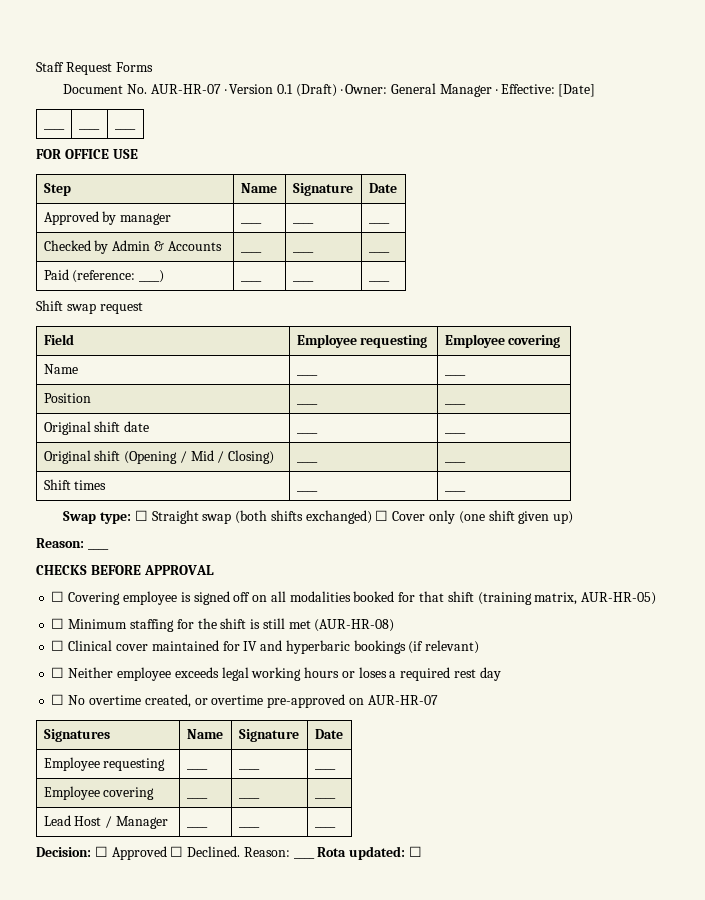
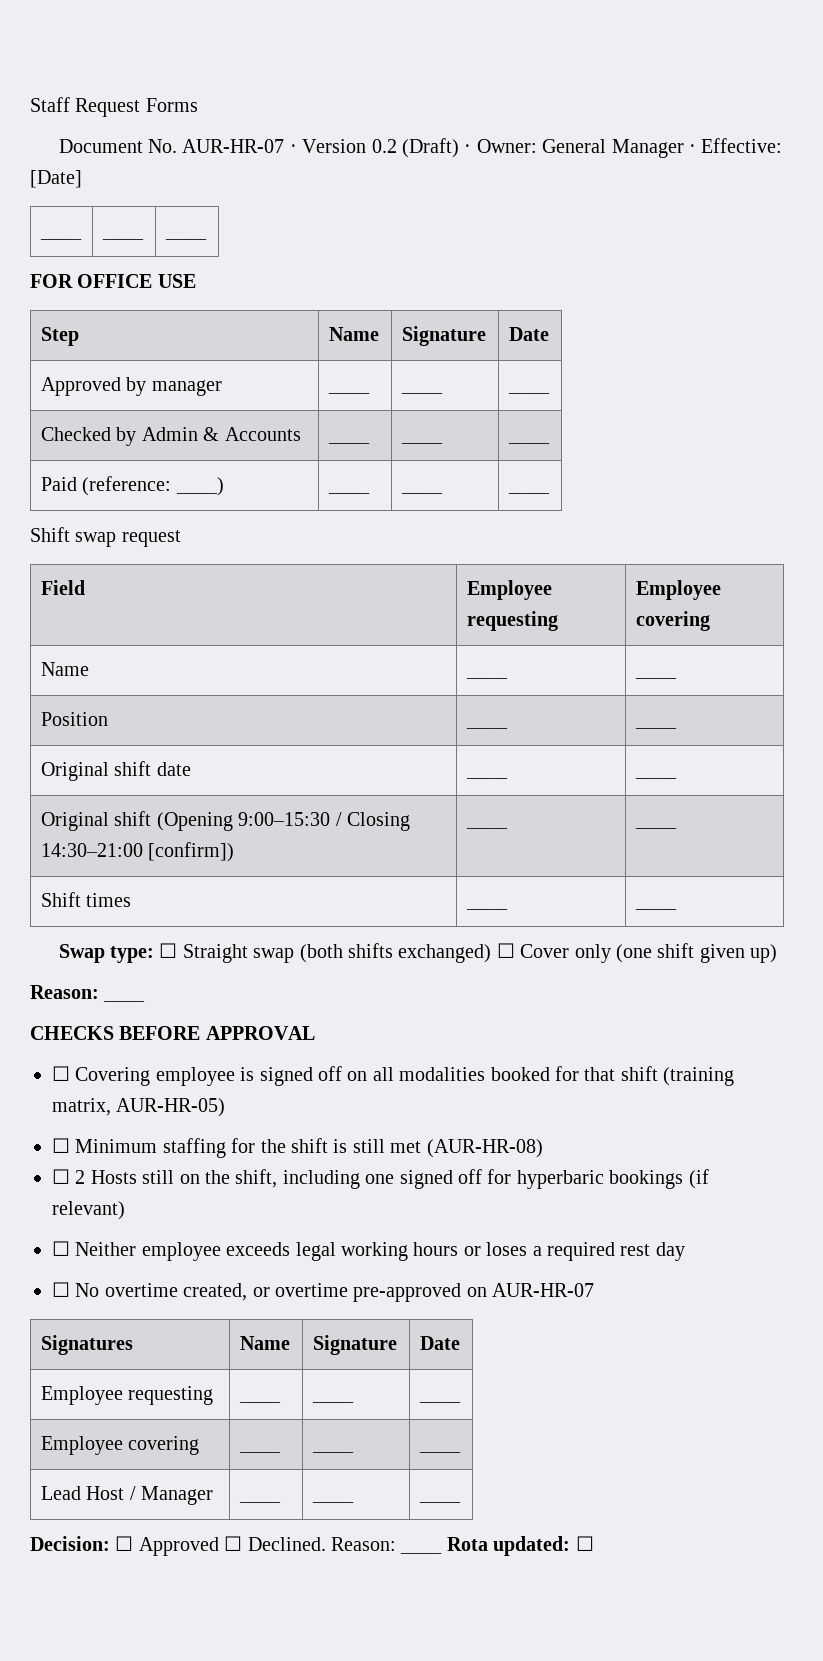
[277,84,294,94] 0.1 -> [371,139,397,153] 0.2
[179,450,275,464] / Mid / Closing) -> [238,812,410,831] [40,842,235,862] 9:00–15:30 / Closing 14:30–21:00 [confirm])
[68,640,283,651] Clinical cover maintained for IV and -> [75,1169,512,1189] 2 Hosts still on the shift, including one signed off for

